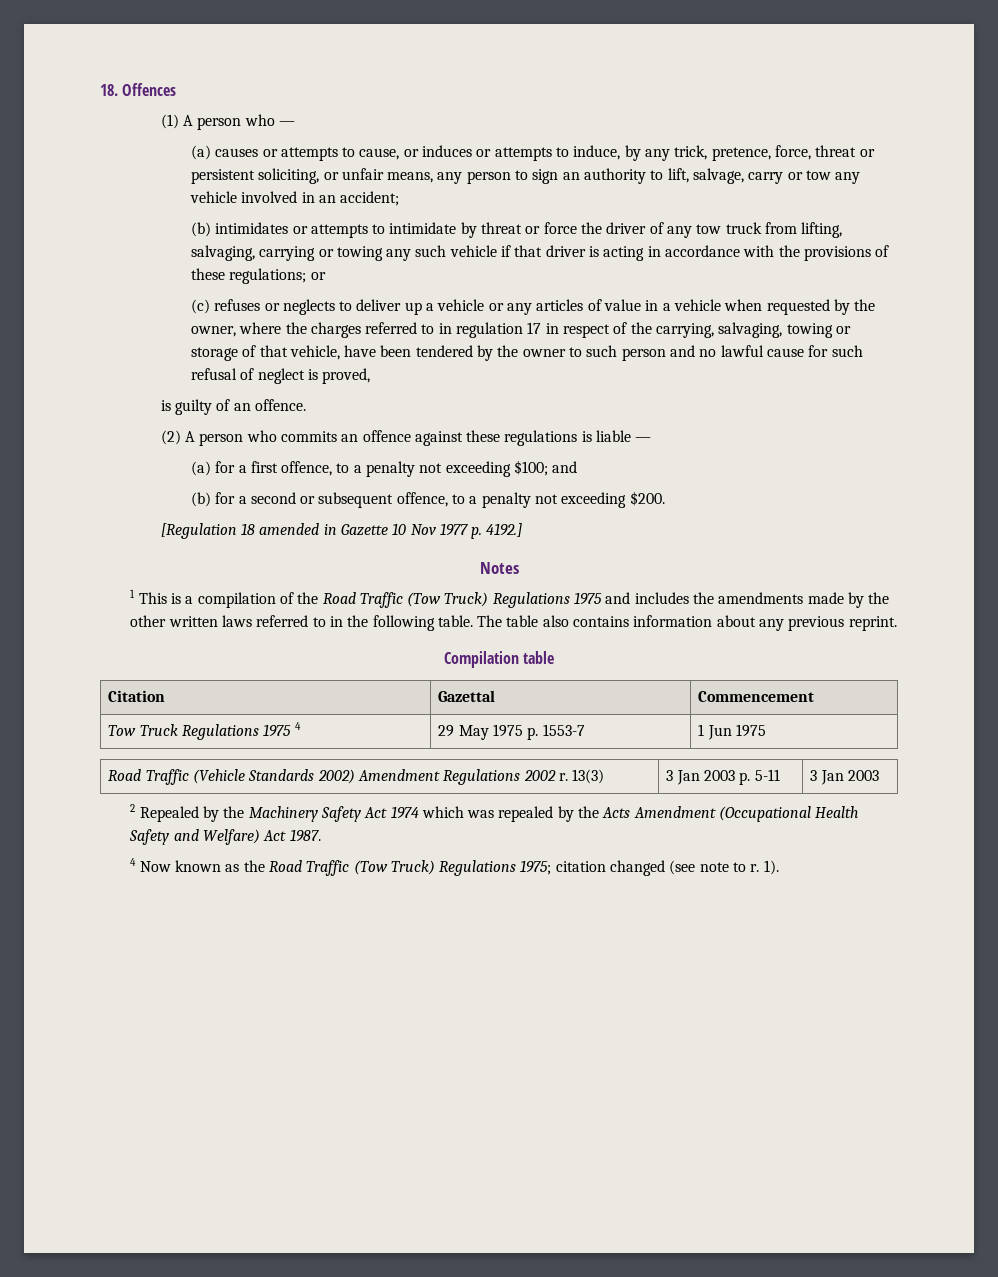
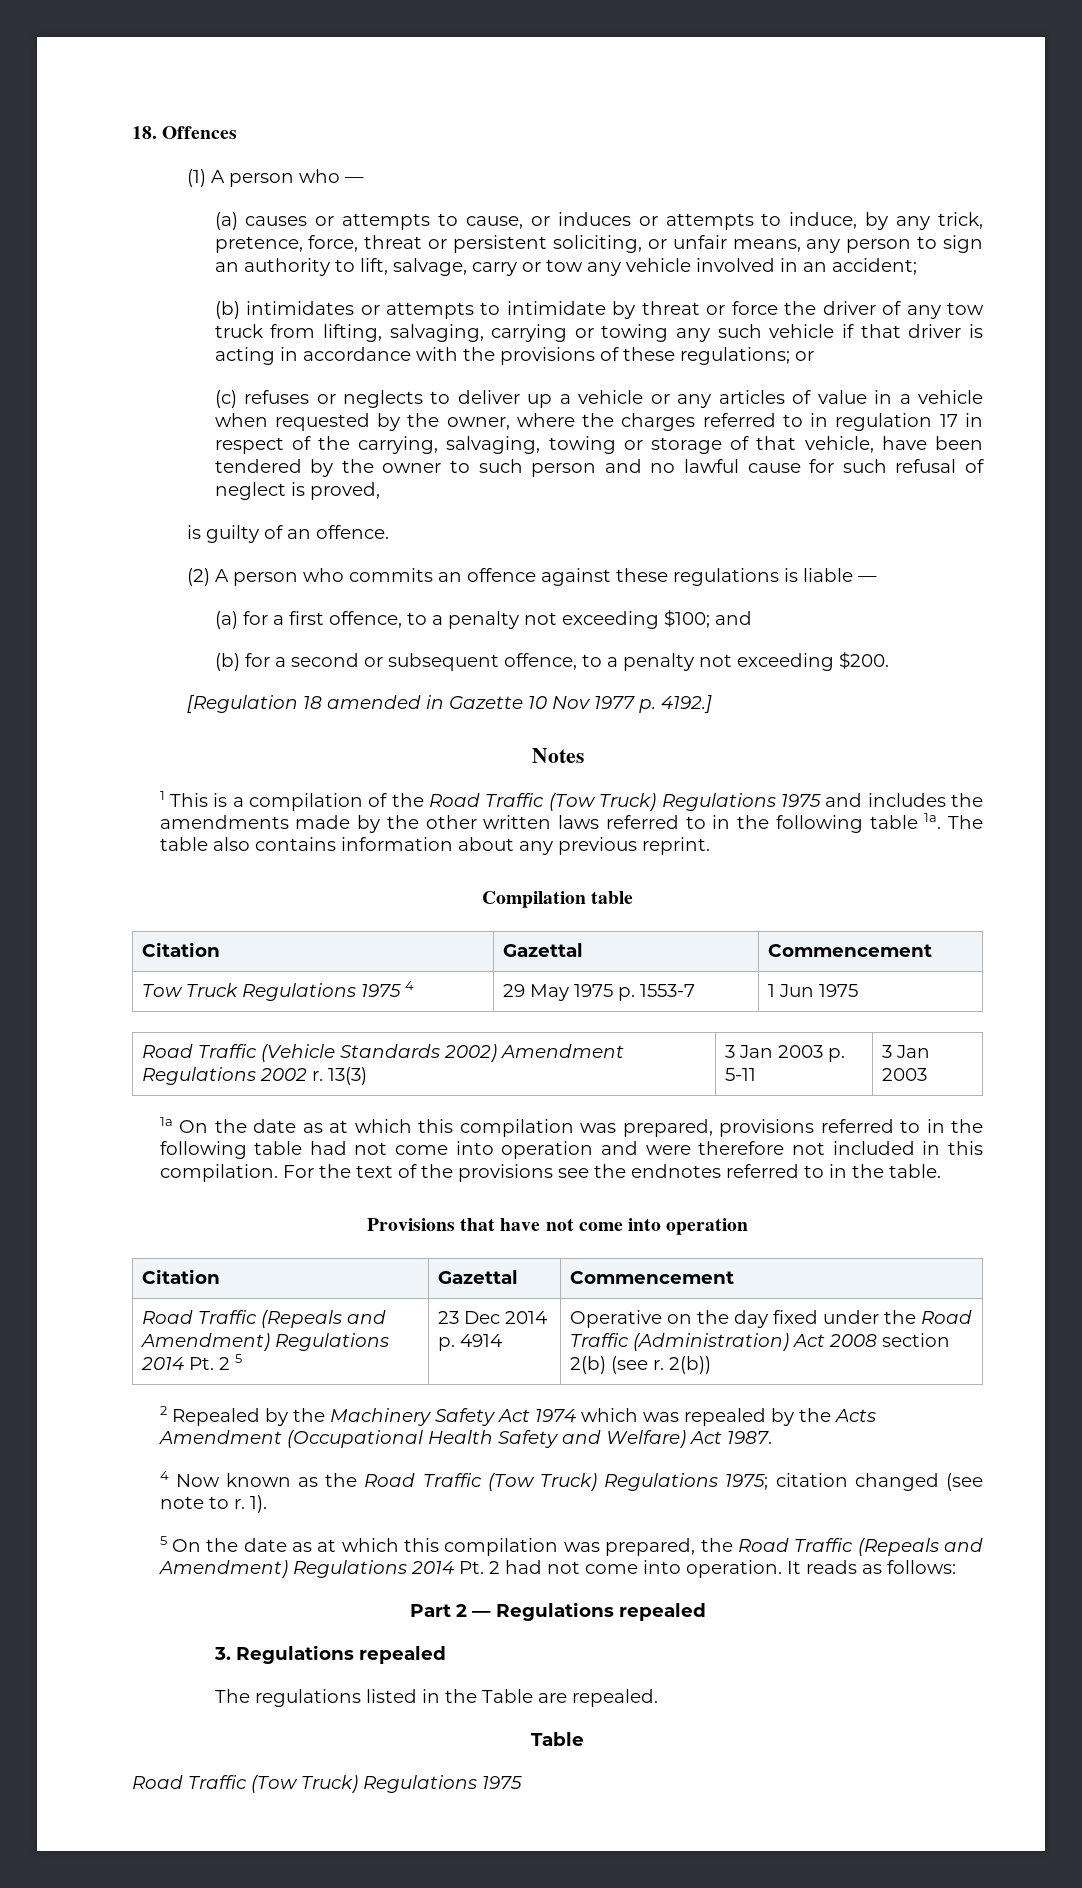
[437,615,473,627] table. -> [869,813,942,829] table 1a.
(879, 775) none -> [159,1117,983,1137] [159,1141,984,1159] [159,1164,941,1182] [366,1218,749,1235] [142,1269,221,1284] [438,1270,519,1284] [570,1271,735,1284] [142,1310,387,1328] [141,1333,390,1351] [141,1354,243,1370] [438,1311,548,1324] [438,1334,503,1351] [570,1310,973,1328] [570,1333,951,1351] [570,1356,712,1374] // 1a On the date as at which this compilation was prepared, provisions referred to in the following table had not come into operation and were therefore not included in this compilation. For the text of the provisions see the endnotes referred to in the table. // Provisions that have not come into operation // Citation | Gazettal | Commencement // Road Traffic (Repeals and Amendment) Regulations 2014 Pt. 2 5 | 23 Dec 2014 p. 4914 | Operative on the day fixed under the Road Traffic (Administration) Act 2008 section 2(b) (see r. 2(b))
(779, 867) none -> [159,1536,983,1556] [158,1560,956,1578] [409,1602,706,1621] [213,1645,446,1664] [214,1689,658,1707] [531,1732,584,1746] [132,1775,522,1793] // 5 On the date as at which this compilation was prepared, the Road Traffic (Repeals and Amendment) Regulations 2014 Pt. 2 had not come into operation. It reads as follows: // Part 2 — Regulations repealed // 3. Regulations repealed // The regulations listed in the Table are repealed. // Table // Road Traffic (Tow Truck) Regulations 1975

